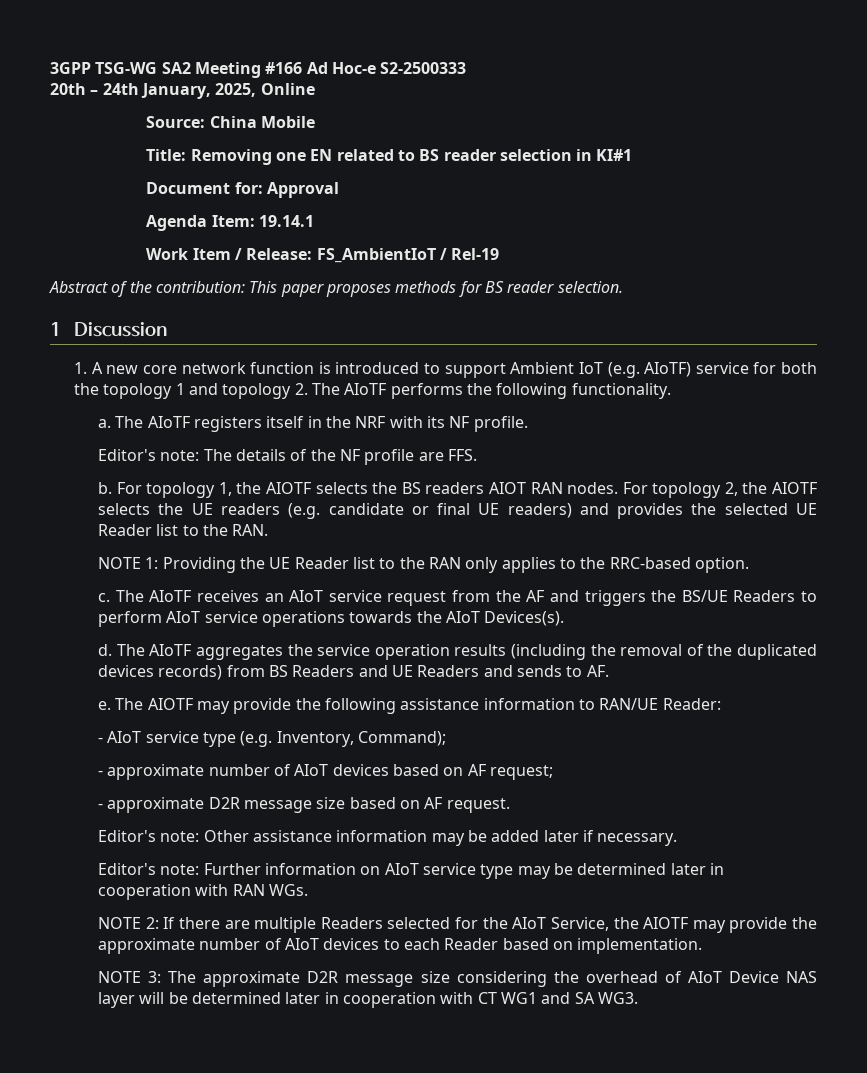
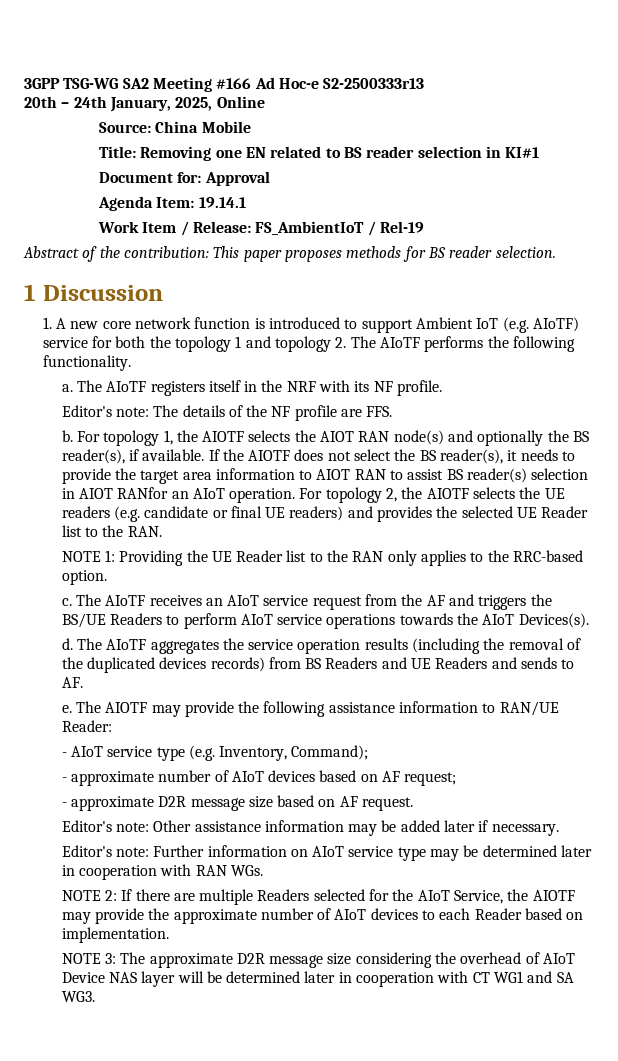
[380,62,467,74] S2-2500333 -> [323,78,425,89] S2-2500333r13
[401,482,619,494] BS readers AIOT RAN nodes. -> [320,430,590,446] [61,449,576,464] [61,468,589,484] [61,487,296,503] AIOT RAN node(s) and optionally the BS reader(s), if available. If the AIOTF does not select the BS reader(s), it needs to provide the target area information to AIOT RAN to assist BS reader(s) selection in AIOT RANfor an AIoT operation.

